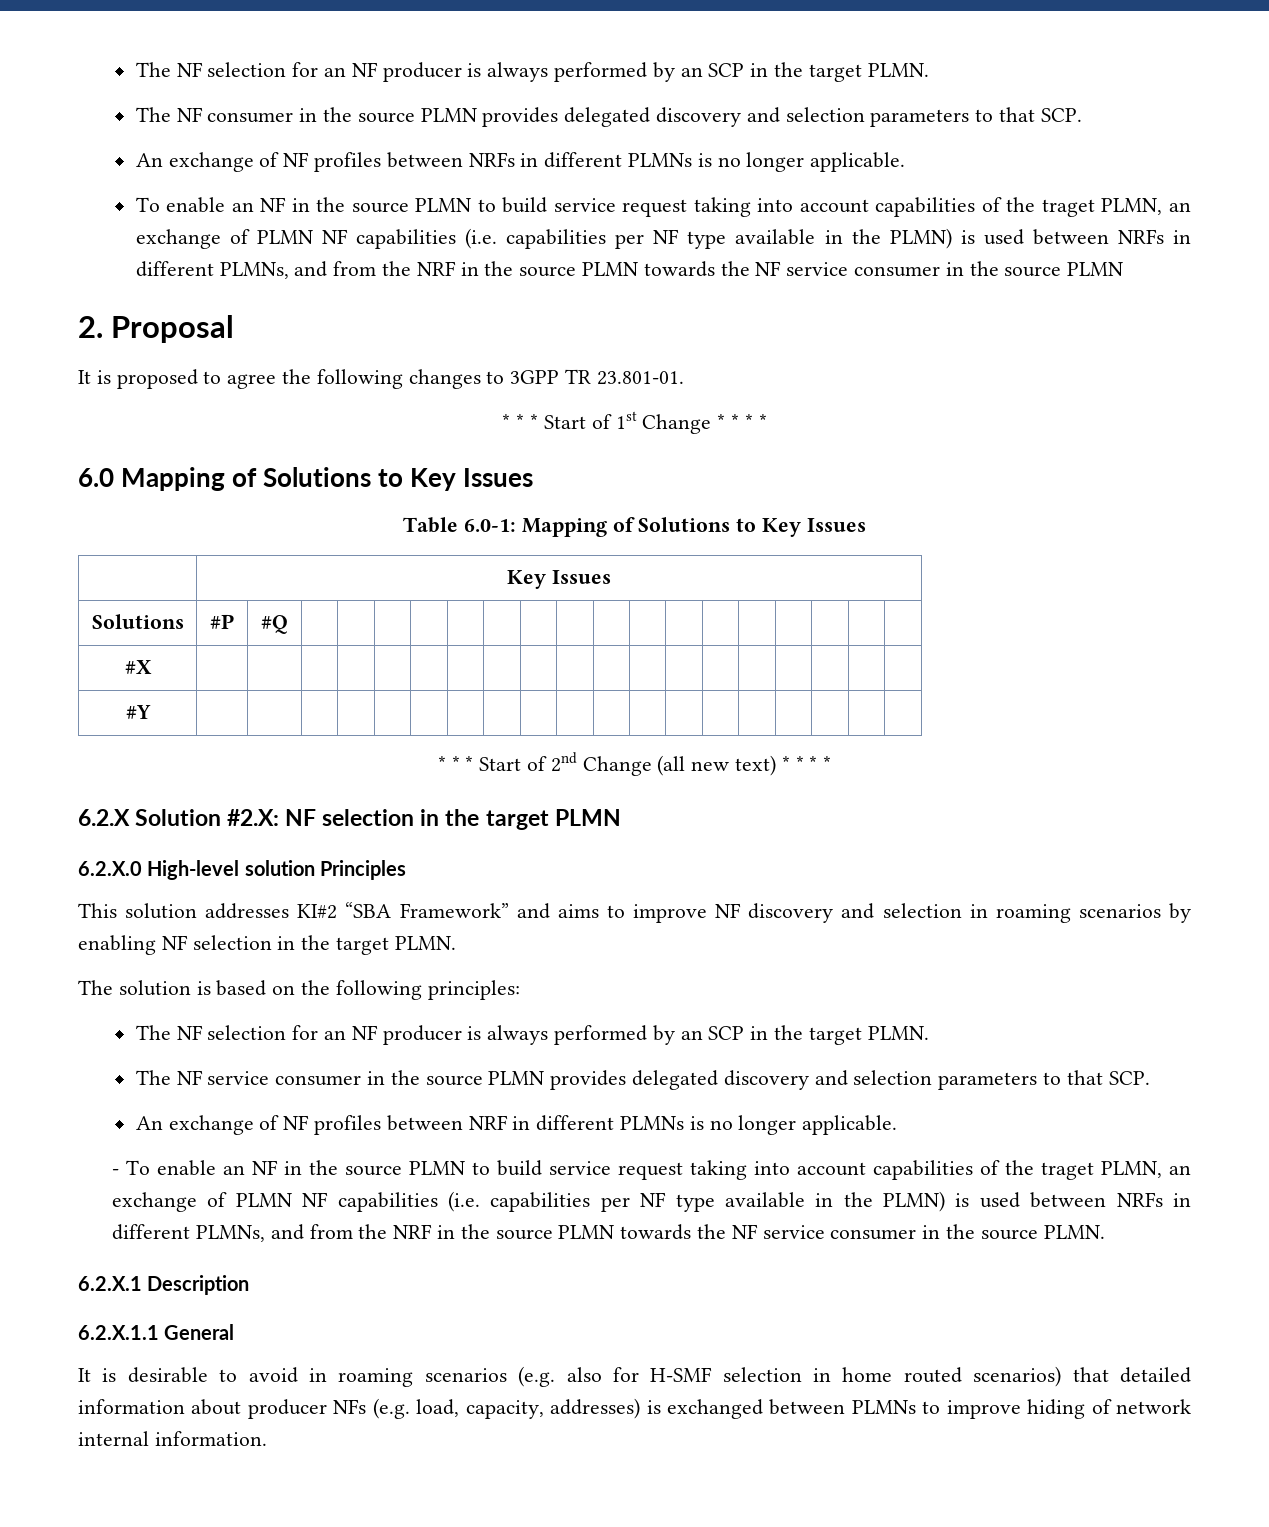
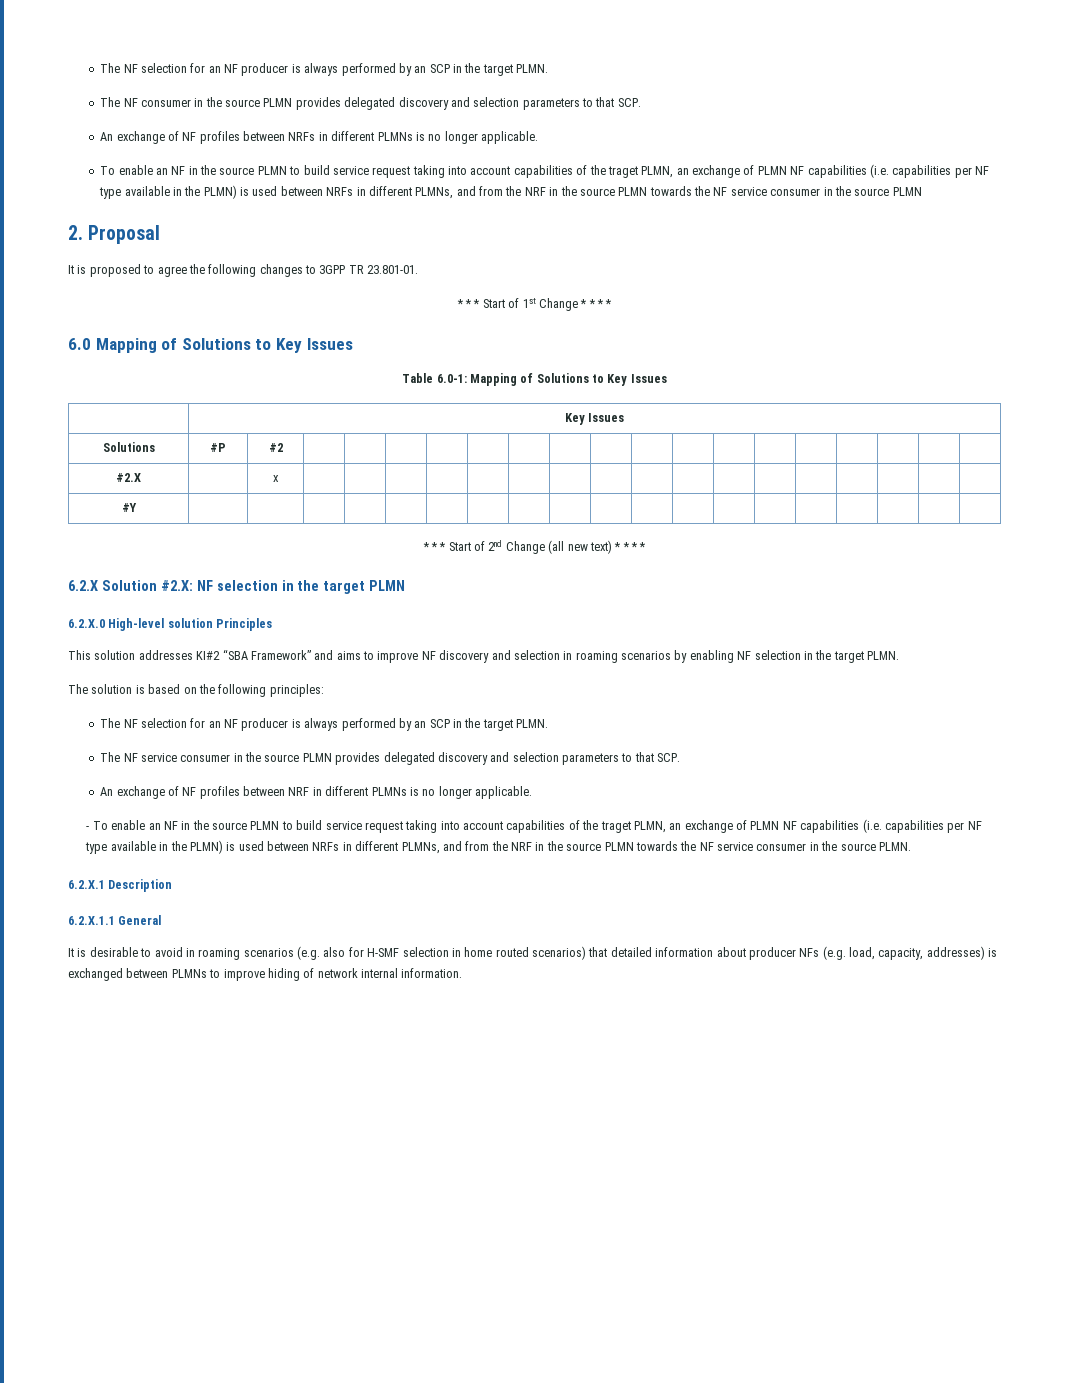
[261,615,288,634] [124,660,152,674] #Q | | | | | | | | | | | | | | | | | // #X | | -> [268,443,283,452] [116,473,141,482] [273,475,279,482] #2 | | | | | | | | | | | | | | | | | // #2.X | | x

